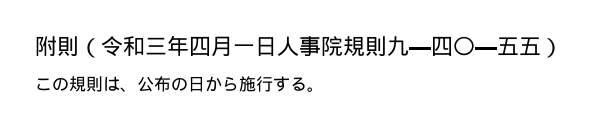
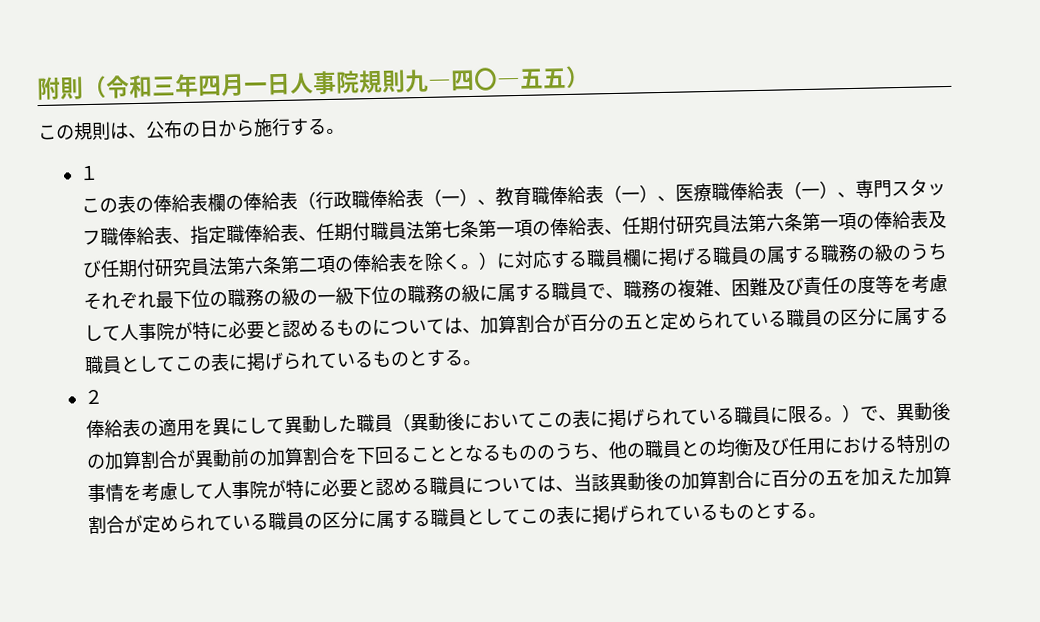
(324, 89) none -> [78,165,99,181] [81,178,947,214] [82,210,948,246] [82,243,949,279] [83,274,949,311] [84,307,950,342] [84,349,483,375] [83,389,103,405] [86,401,952,439] [86,434,953,470] [87,465,953,503] [88,501,828,535] // １ // この表の俸給表欄の俸給表（行政職俸給表（一）、教育職俸給表（一）、医療職俸給表（一）、専門スタッフ職俸給表、指定職俸給表、任期付職員法第七条第一項の俸給表、任期付研究員法第六条第一項の俸給表及び任期付研究員法第六条第二項の俸給表を除く。）に対応する職員欄に掲げる職員の属する職務の級のうちそれぞれ最下位の職務の級の一級下位の職務の級に属する職員で、職務の複雑、困難及び責任の度等を考慮して人事院が特に必要と認めるものについては、加算割合が百分の五と定められている職員の区分に属する職員としてこの表に掲げられているものとする。 // ２ // 俸給表の適用を異にして異動した職員（異動後においてこの表に掲げられている職員に限る。）で、異動後の加算割合が異動前の加算割合を下回ることとなるもののうち、他の職員との均衡及び任用における特別の事情を考慮して人事院が特に必要と認める職員については、当該異動後の加算割合に百分の五を加えた加算割合が定められている職員の区分に属する職員としてこの表に掲げられているものとする。

